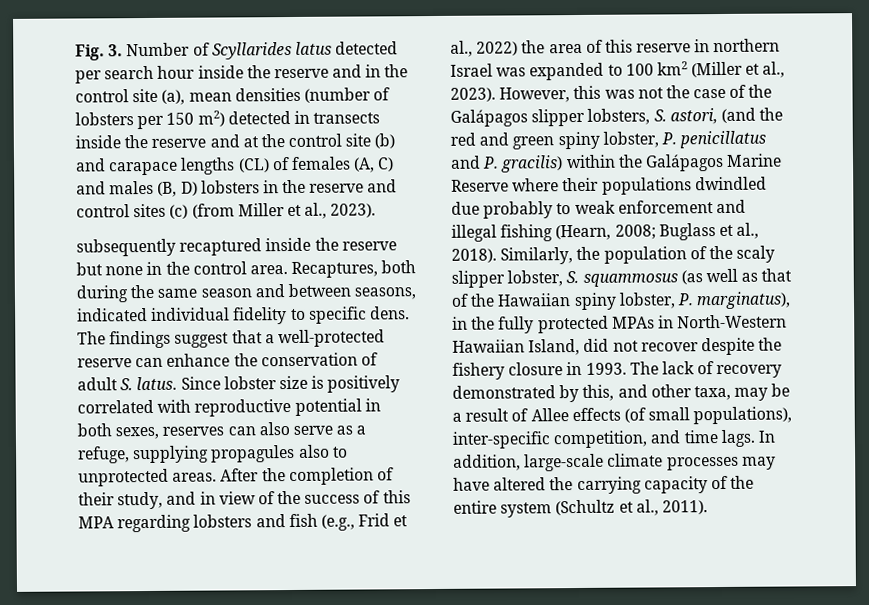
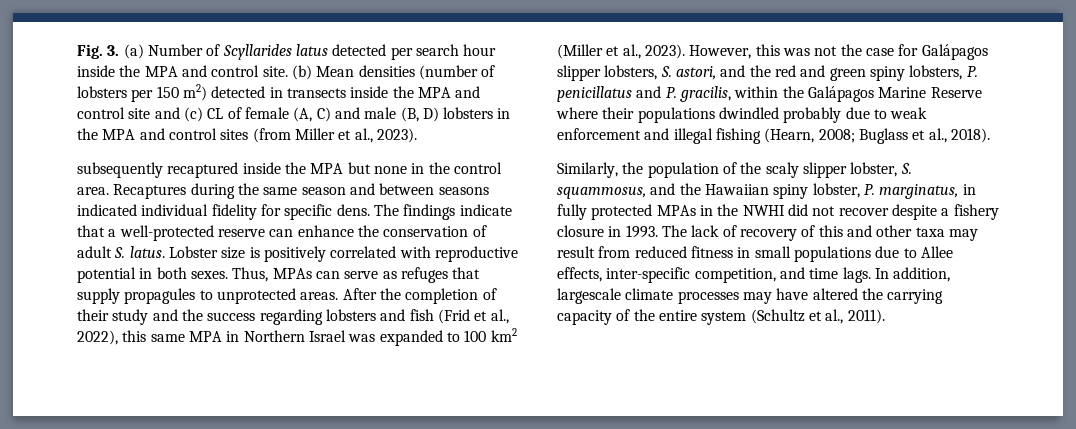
(124, 50) none -> [123,44,144,59] (a)
[273,64,409,79] [75,88,232,105] reserve and in the control site (a), mean -> [144,65,355,80] MPA and control site. (b) Mean
[151,133,396,149] [75,156,351,176] reserve and at the control site (b) and carapace lengths (CL) of females -> [417,86,481,98] [77,107,289,122] MPA and control site and (c) CL of female
[109,180,155,195] males -> [364,107,397,119] male
[309,183,365,193] reserve -> [102,129,136,140] MPA
[169,204,189,219] (c) -> (249, 134) none
[341,241,397,251] reserve -> [310,163,344,174] MPA
[291,260,417,278] Recaptures, both -> [113,184,187,199] Recaptures
[354,287,417,300] seasons, -> [438,187,489,195] seasons
[290,308,306,321] to -> [260,204,281,216] for
[174,332,230,348] suggest -> [459,204,512,216] indicate
[180,376,277,390] Since lobster -> [168,246,218,258] Lobster
[115,422,367,440] [77,444,330,464] sexes, reserves can also serve as a refuge, supplying propagules also -> [190,267,481,283] [77,288,196,304] sexes. Thus, MPAs can serve as refuges that supply propagules
[117,490,411,510] [78,513,409,533] [450,38,781,57] study, and in view of the success of this MPA regarding lobsters and fish (e.g., Frid et al., 2022) the area of this reserve in northern -> [112,309,509,325] [77,330,305,345] study and the success regarding lobsters and fish (Frid et al., 2022), this same MPA in Northern
[729,84,773,98] of the -> [898,44,919,56] for
[720,107,756,123] (and -> [720,65,746,77] and
[602,131,659,148] lobster, -> [909,65,963,80] lobsters,
[500,155,564,173] gracilis) -> [679,86,731,102] gracilis,
[451,201,554,219] due probably -> [783,107,870,123] probably due
(497, 255) none -> (990, 135) //
[582,268,793,287] [451,293,469,307] squammosus (as well as that of -> [557,183,676,199] squammosus, and
[696,291,792,310] [452,316,496,330] marginatus), in the -> [879,184,976,199] marginatus, in
[677,314,788,329] [452,338,581,356] North-Western Hawaiian Island, -> [717,204,785,216] the NWHI
[758,337,783,351] the -> [941,208,950,216] a
[452,383,791,403] [452,406,793,425] demonstrated by this, and other taxa, may be a result of Allee effects (of small populations), -> [801,225,978,241] [557,246,953,262] [557,267,602,282] of this and other taxa may result from reduced fitness in small populations due to Allee effects,
[524,453,605,472] large-scale -> [557,288,621,304] largescale

